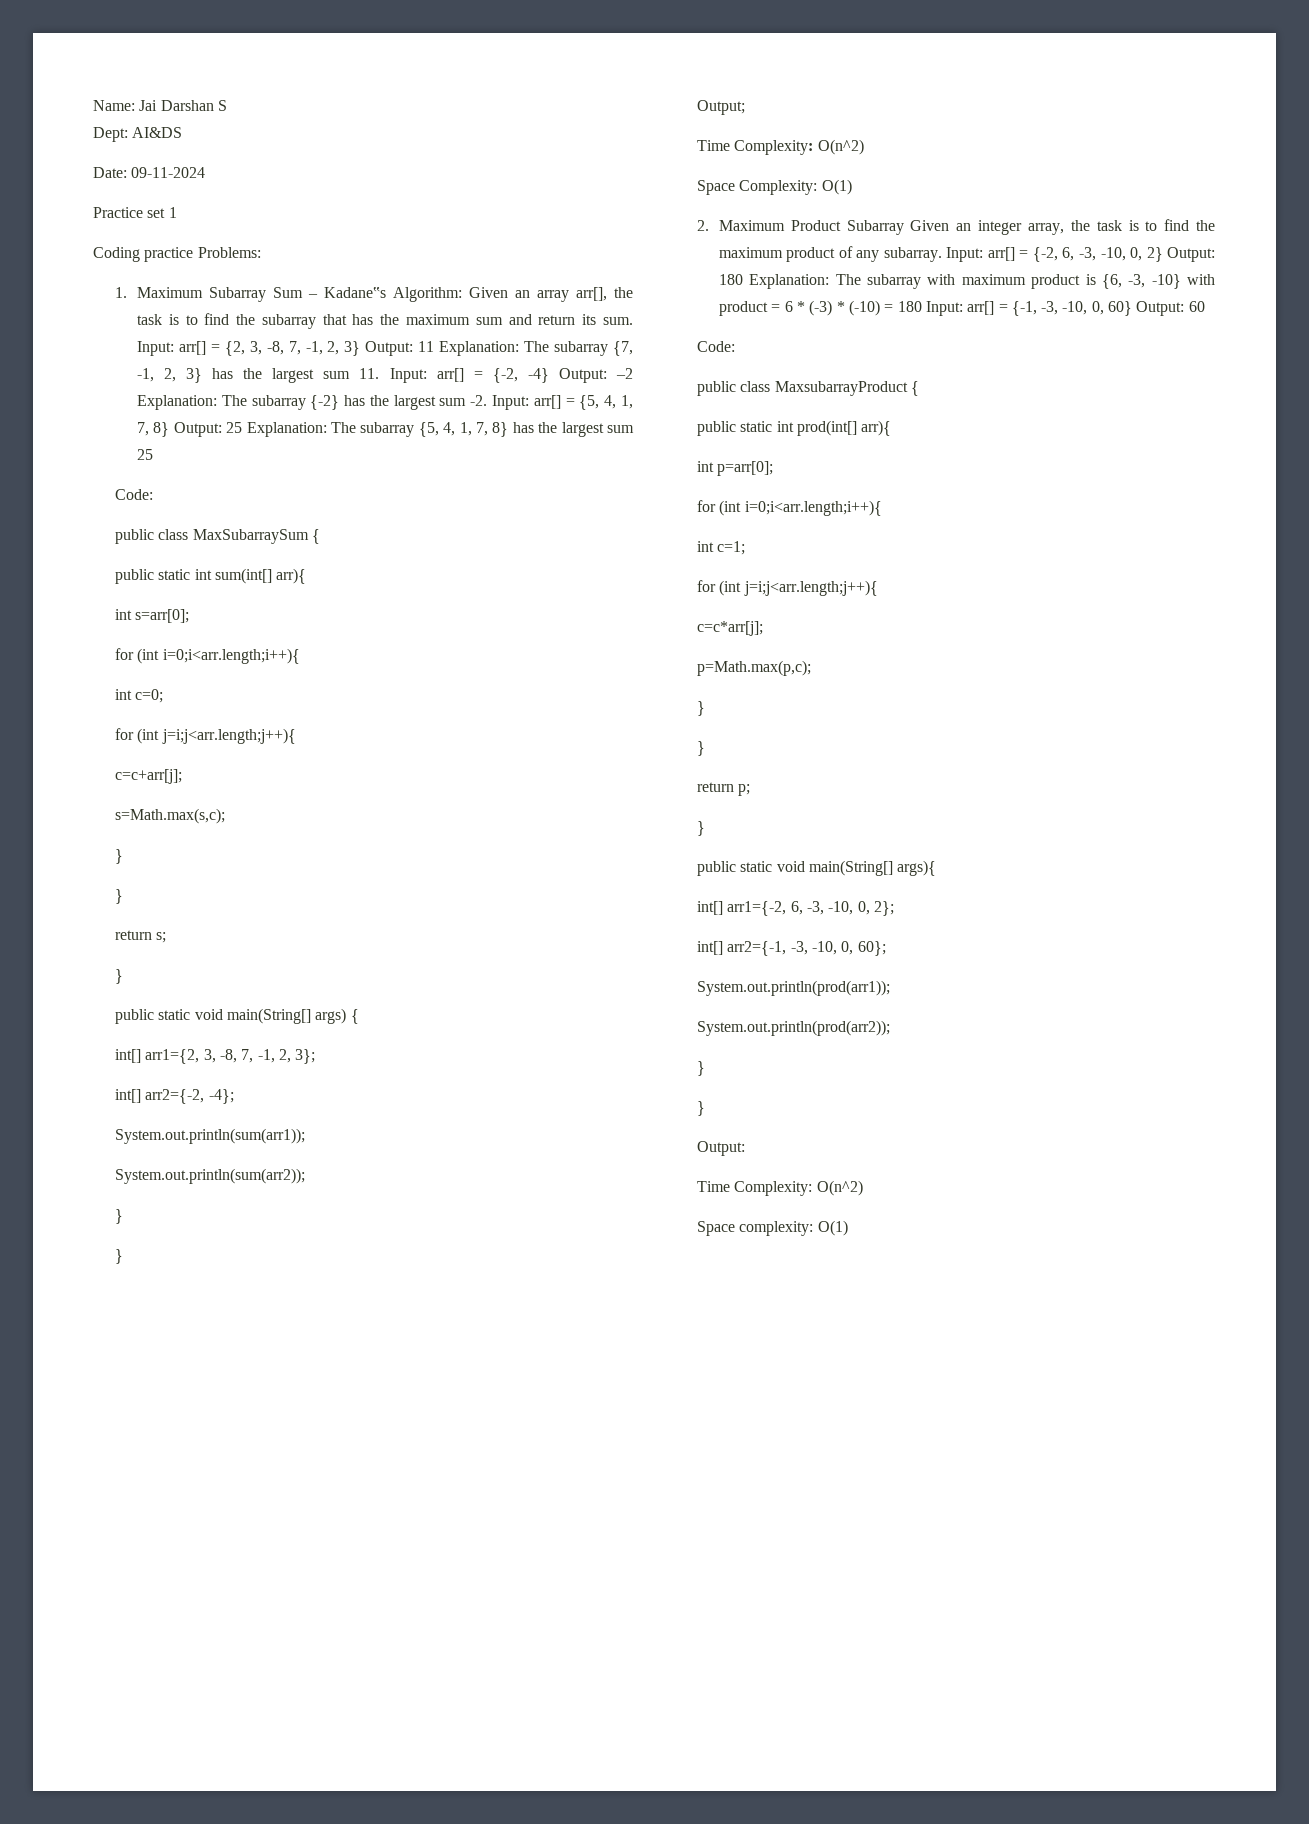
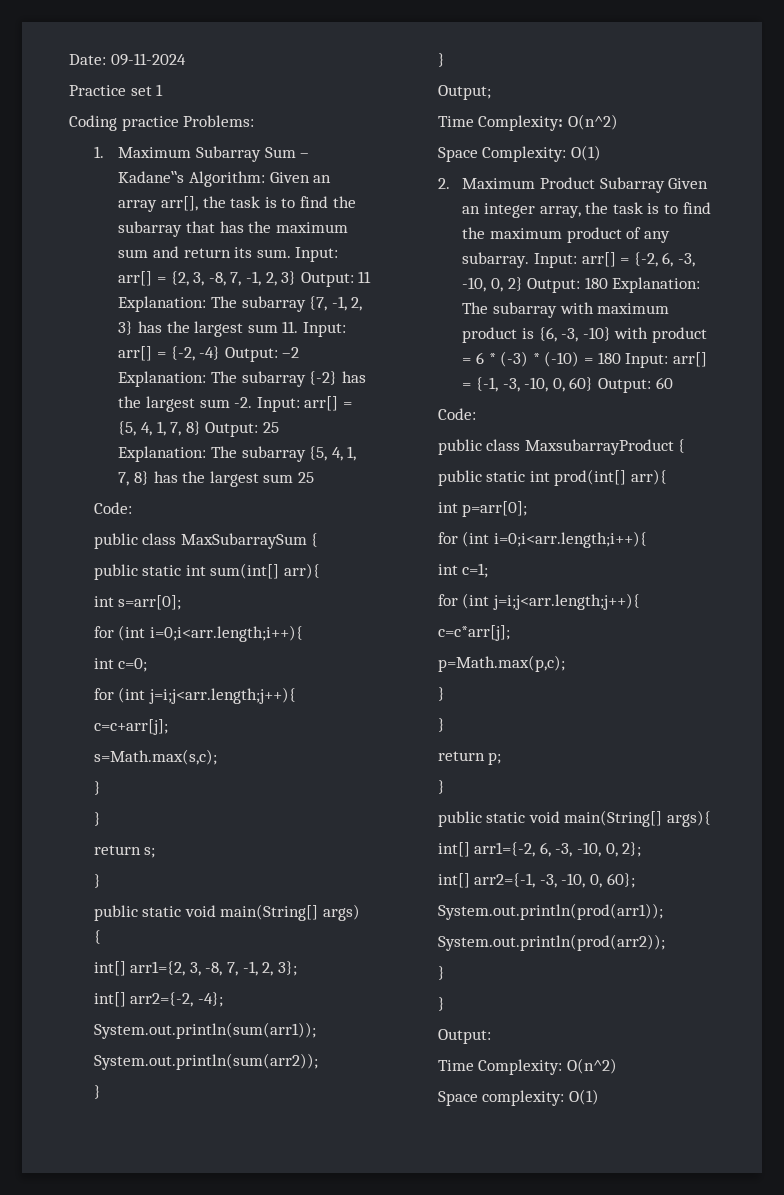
[93,100,227,111] [93,127,183,142] Name: Jai Darshan S // Dept: AI&DS // -> (69, 59) none

